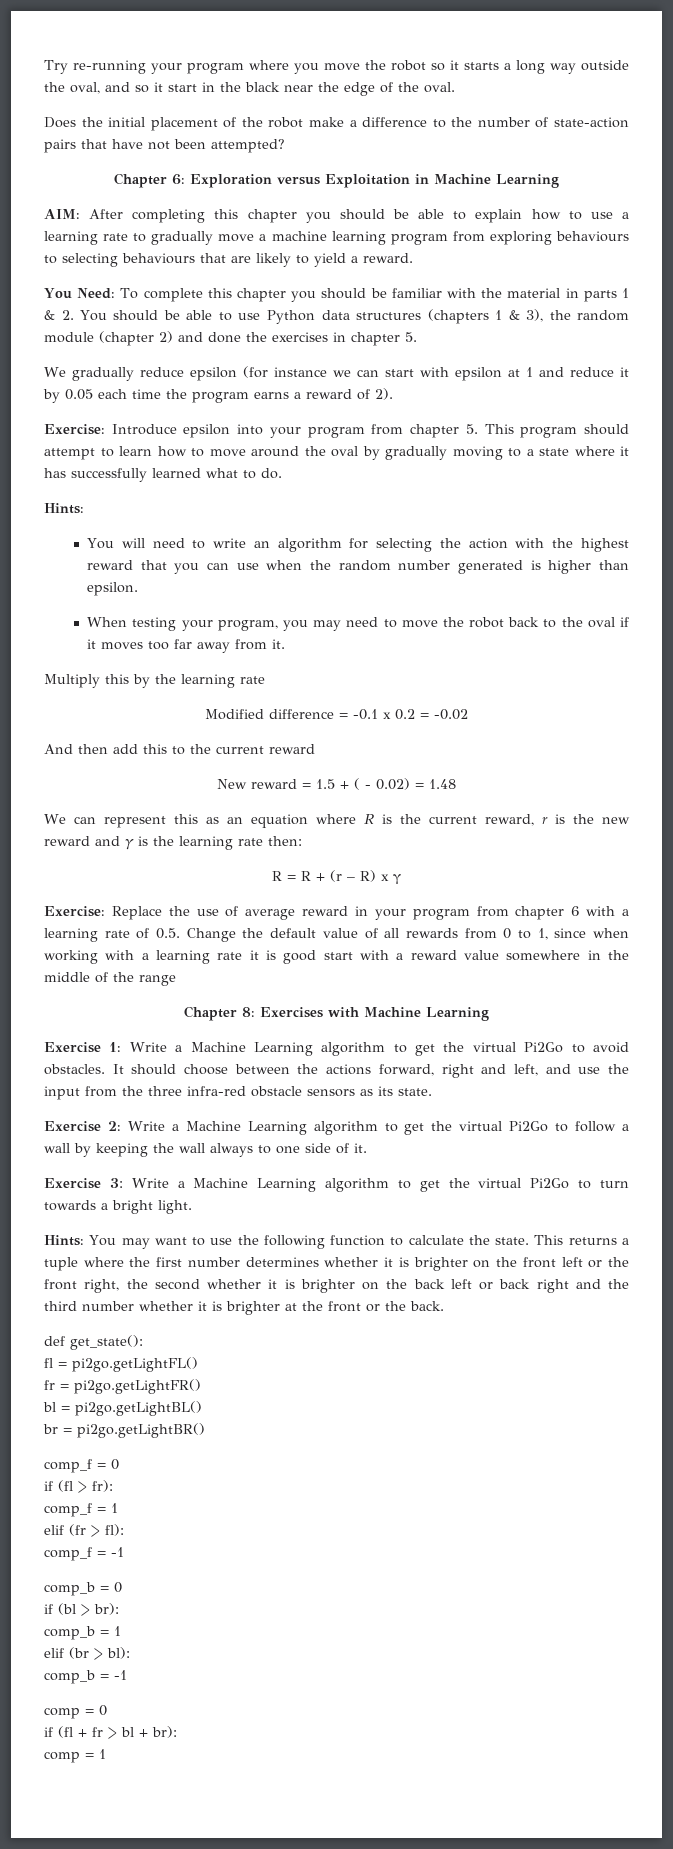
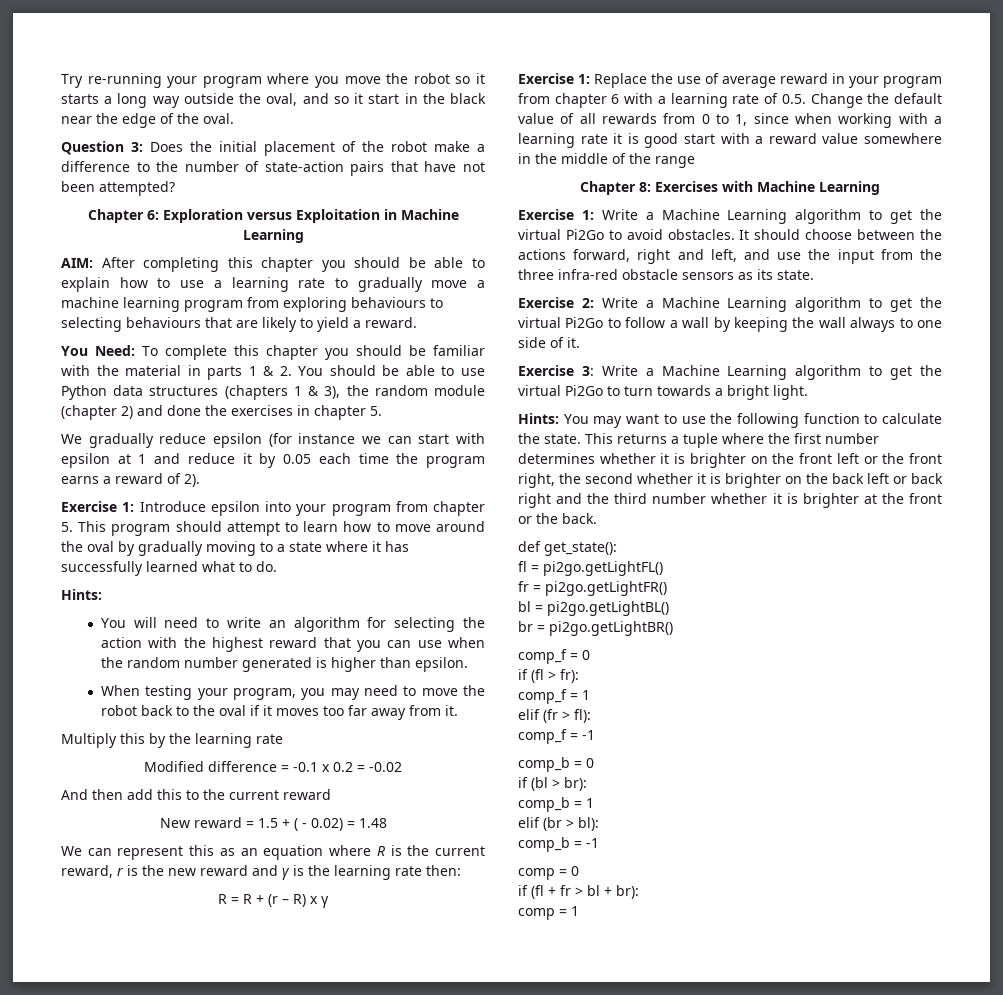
(455, 87) none -> [61,141,143,155] Question 3:
[44,424,105,435] Exercise: -> [61,501,135,512] Exercise 1:
[44,906,105,917] Exercise: -> [518,73,590,84] Exercise 1:

